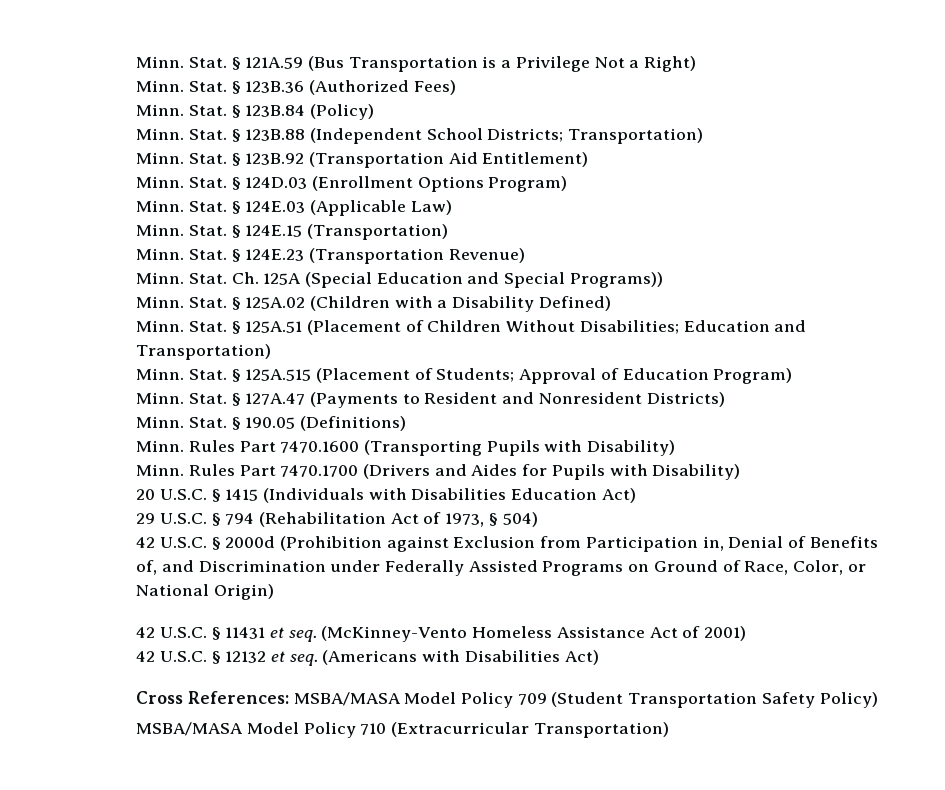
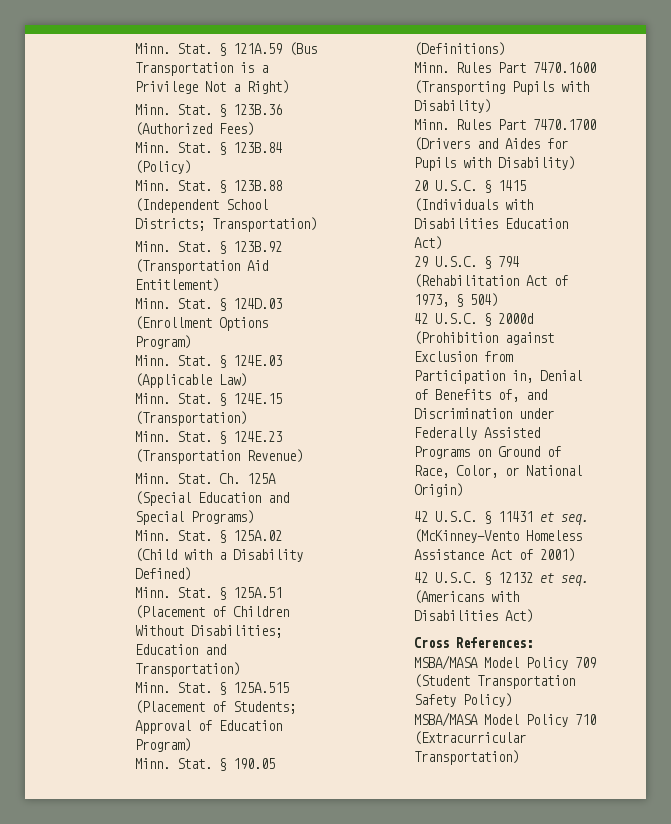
[569,272,663,288] Programs)) -> [190,510,254,524] Programs)
[310,296,391,311] (Children -> [134,548,177,562] (Child
[136,392,725,408] // Minn. Stat. § 127A.47 (Payments to Resident and Nonresident Districts) -> (191, 745) none

